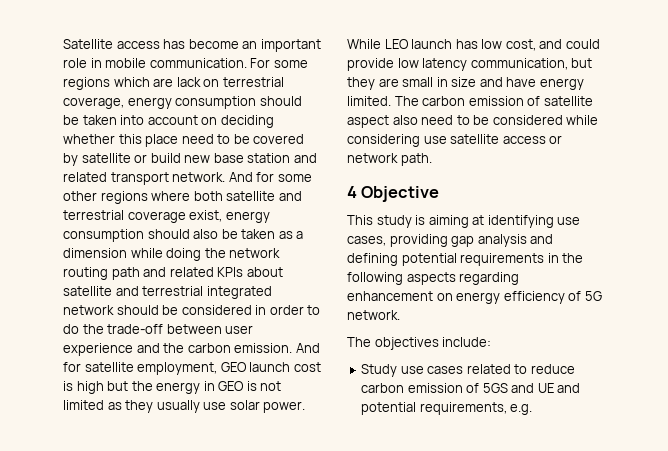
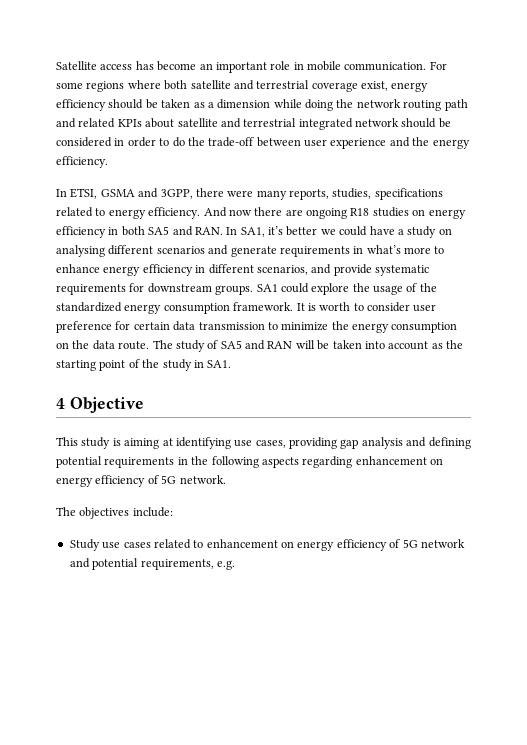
[113,77,284,87] [63,96,302,109] [63,115,274,128] [63,134,305,147] [63,153,317,166] [63,172,312,185] [63,191,148,204] which are lack on terrestrial coverage, energy consumption should be taken into account on deciding whether this place need to be covered by satellite or build new base station and related transport network. And for some other regions -> (125, 86) none
[63,229,219,242] consumption should also -> [56,99,144,111] efficiency should
[187,343,320,353] [63,362,321,375] [63,381,282,394] [63,400,306,413] [347,39,600,51] [347,58,593,71] [347,77,584,90] [347,96,593,106] [347,115,599,128] [347,134,563,147] [347,153,432,166] carbon emission. And for satellite employment, GEO launch cost is high but the energy in GEO is not limited as they usually use solar power. While LEO launch has low cost, and could provide low latency communication, but they are small in size and have energy limited. The carbon emission of satellite aspect also need to be considered while considering use satellite access or network path. -> [432,139,470,149] [56,156,108,168] [56,188,443,200] [56,207,466,219] [56,226,452,238] [56,245,445,257] [56,264,429,276] [56,283,437,295] [56,302,437,314] [56,321,458,333] [56,340,463,352] [56,359,232,371] energy efficiency. // In ETSI, GSMA and 3GPP, there were many reports, studies, specifications related to energy efficiency. And now there are ongoing R18 studies on energy efficiency in both SA5 and RAN. In SA1, it’s better we could have a study on analysing different scenarios and generate requirements in what’s more to enhance energy efficiency in different scenarios, and provide systematic requirements for downstream groups. SA1 could explore the usage of the standardized energy consumption framework. It is worth to consider user preference for certain data transmission to minimize the energy consumption on the data route. The study of SA5 and RAN will be taken into account as the starting point of the study in SA1.
[530,364,575,374] [361,383,554,393] reduce carbon emission of 5GS and UE -> [206,539,465,551] enhancement on energy efficiency of 5G network

